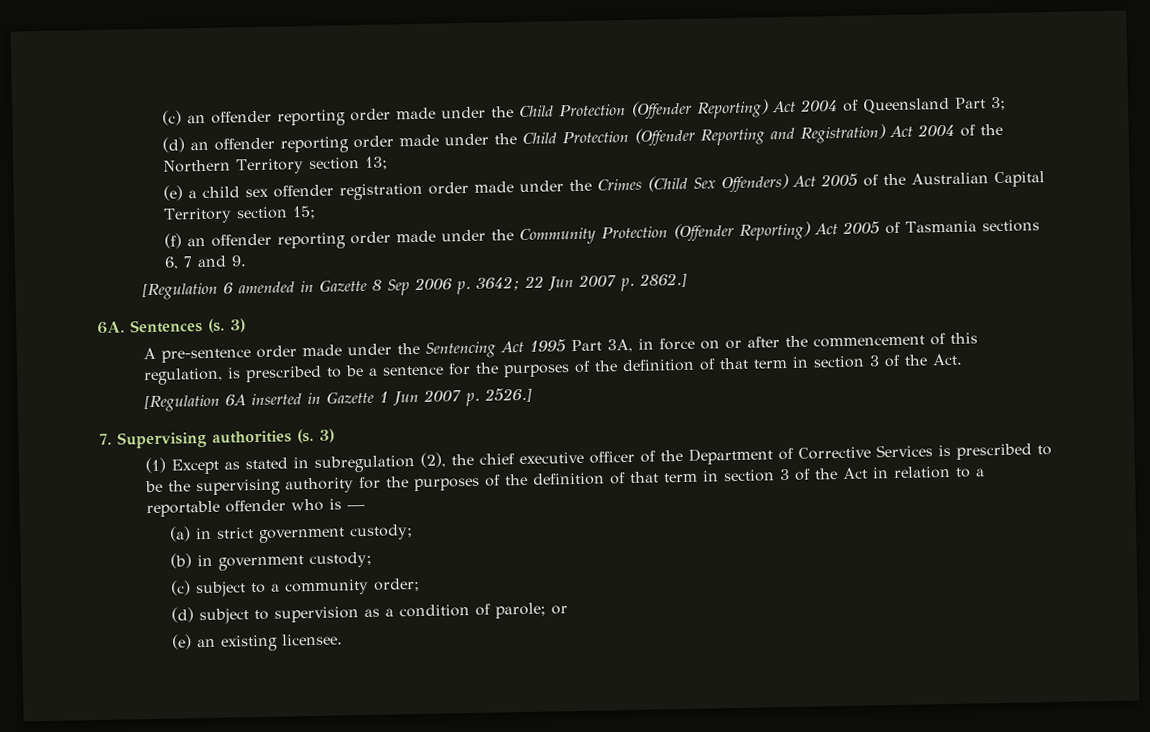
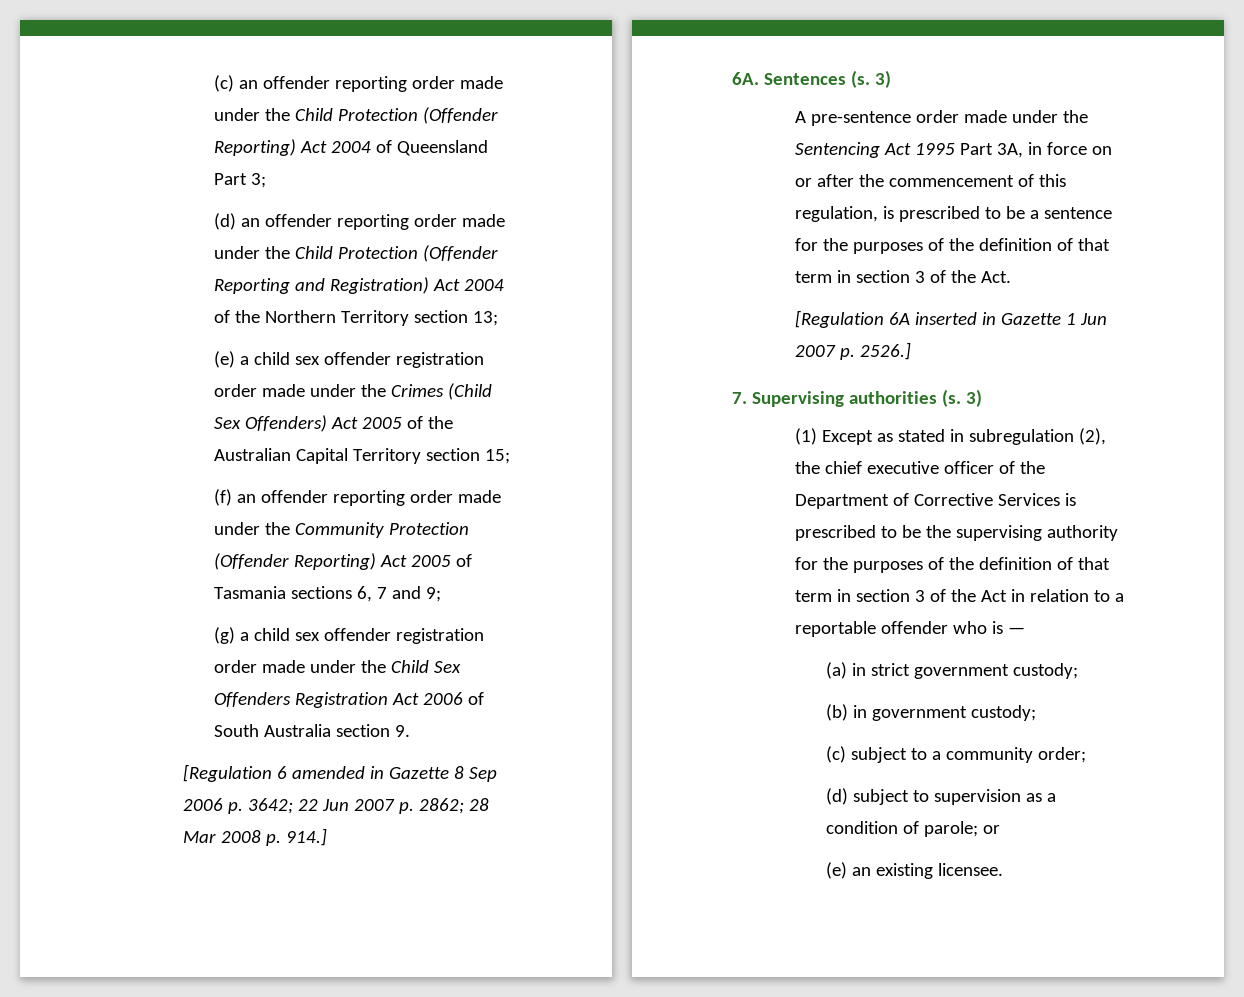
(227, 261) none -> [426,587,442,602] [214,627,485,644] [214,660,462,673] [214,692,485,708] [214,724,391,737] 9; // (g) a child sex offender registration order made under the Child Sex Offenders Registration Act 2006 of South Australia section
[638,272,687,288] 2862.] -> [418,798,489,814] [182,828,327,846] 2862; 28 Mar 2008 p. 914.]

